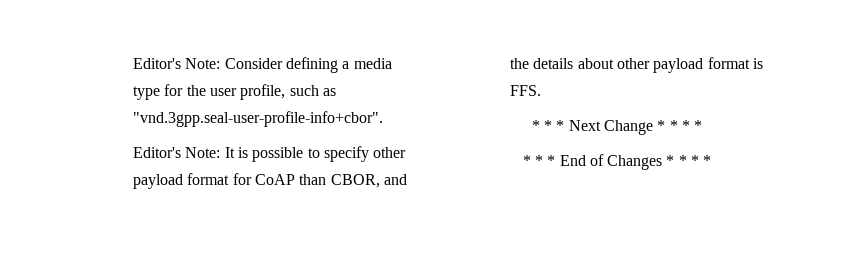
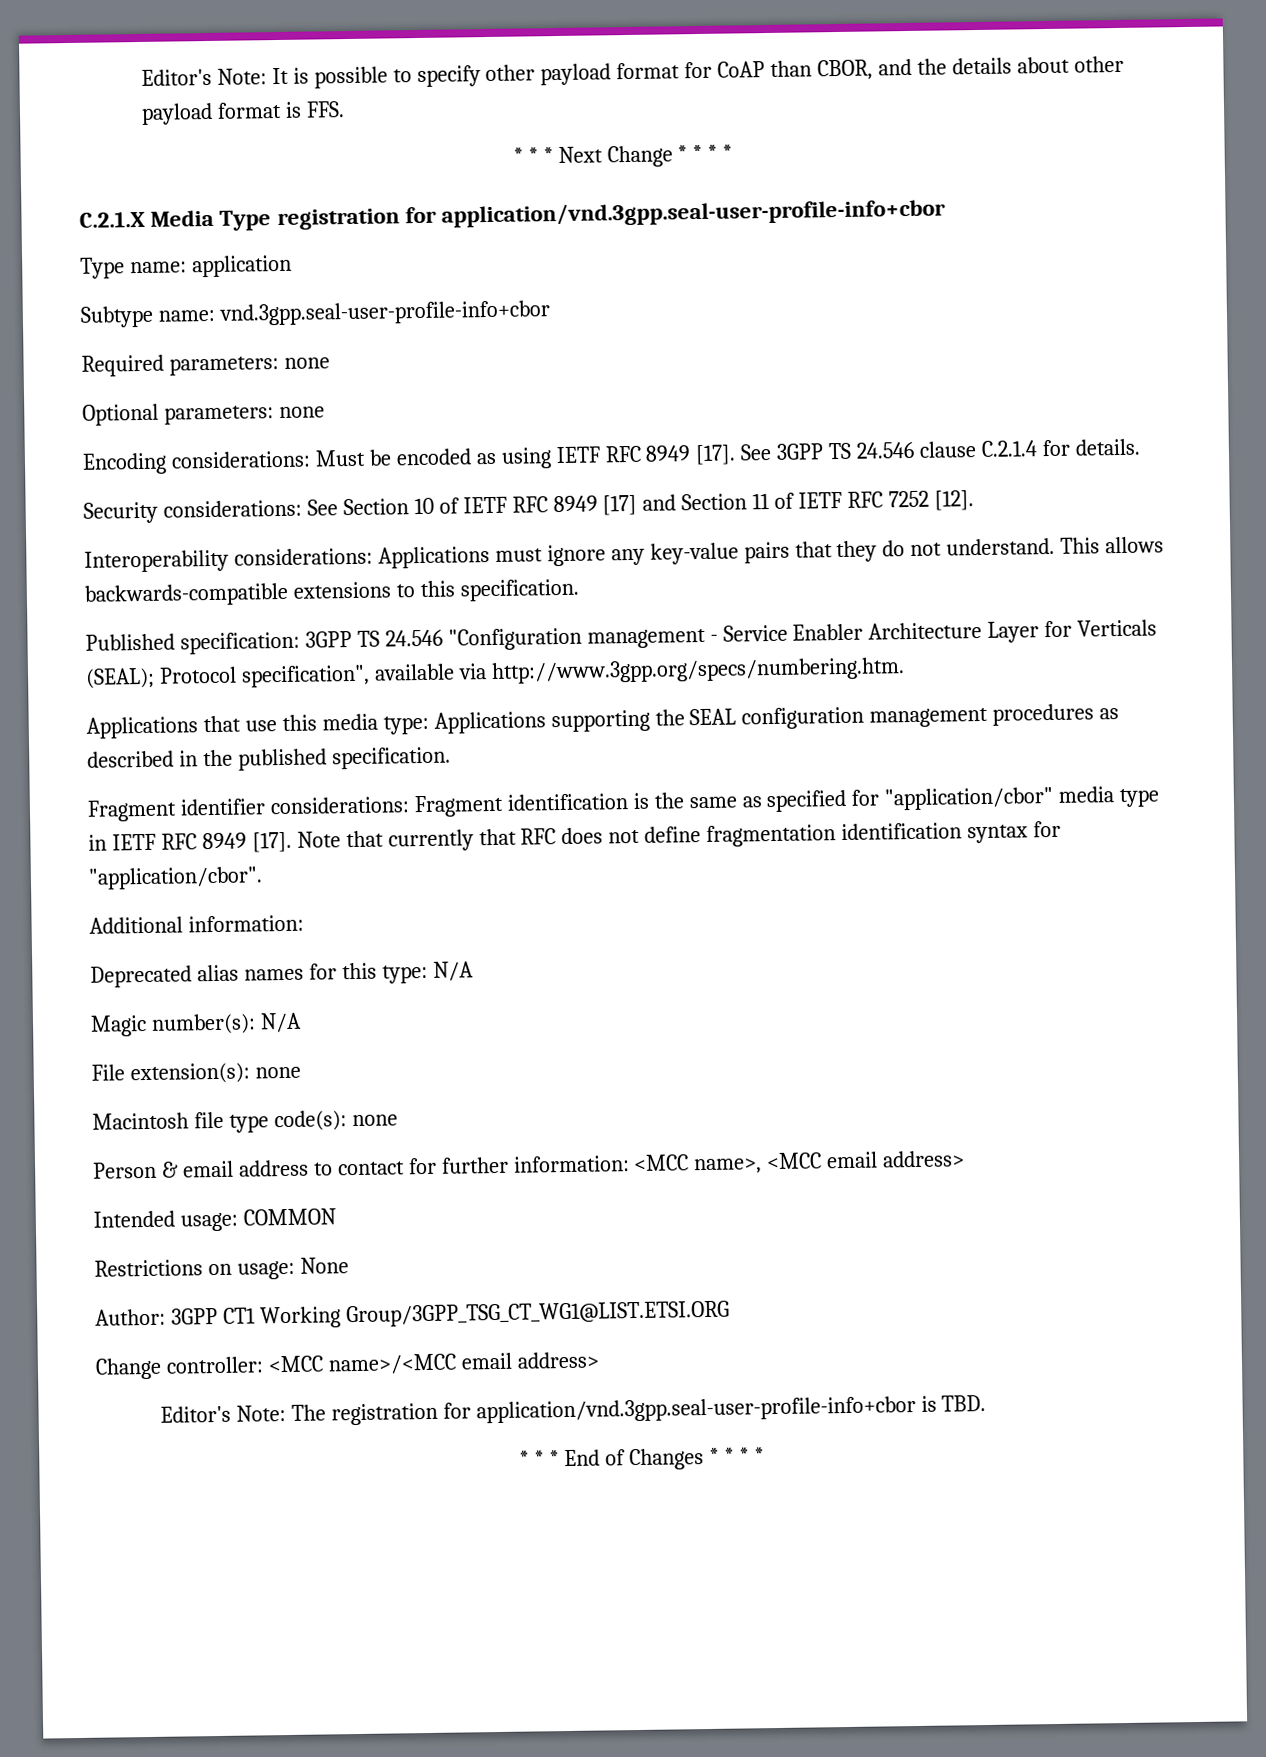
[133,57,392,73] [133,84,336,100] [133,111,384,127] [133,147,221,158] Editor's Note: Consider defining a media type for the user profile, such as "vnd.3gpp.seal-user-profile-info+cbor". // Editor's Note: -> [140,68,267,86] Editor's Note:
(703, 125) none -> [79,198,947,231] [80,254,292,279] [80,300,551,328] [81,354,330,377] [82,403,325,426] [82,438,1140,475] [83,490,974,524] [84,536,1165,573] [84,578,580,607] [85,619,1158,655] [85,657,905,689] [86,703,1120,739] [87,746,451,771] [87,786,1161,822] [88,820,1062,853] [88,866,263,890] [89,914,304,934] [90,961,474,988] [90,1012,302,1037] [91,1062,301,1085] [92,1110,398,1133] [93,1150,966,1179] [93,1208,336,1232] [94,1257,349,1280] [95,1300,730,1329] [95,1351,599,1380] [159,1394,987,1426] // C.2.1.X Media Type registration for application/vnd.3gpp.seal-user-profile-info+cbor // Type name: application // Subtype name: vnd.3gpp.seal-user-profile-info+cbor // Required parameters: none // Optional parameters: none // Encoding considerations: Must be encoded as using IETF RFC 8949 [17]. See 3GPP TS 24.546 clause C.2.1.4 for details. // Security considerations: See Section 10 of IETF RFC 8949 [17] and Section 11 of IETF RFC 7252 [12]. // Interoperability considerations: Applications must ignore any key-value pairs that they do not understand. This allows backwards-compatible extensions to this specification. // Published specification: 3GPP TS 24.546 "Configuration management - Service Enabler Architecture Layer for Verticals (SEAL); Protocol specification", available via http://www.3gpp.org/specs/numbering.htm. // Applications that use this media type: Applications supporting the SEAL configuration management procedures as described in the published specification. // Fragment identifier considerations: Fragment identification is the same as specified for "application/cbor" media type in IETF RFC 8949 [17]. Note that currently that RFC does not define fragmentation identification syntax for "application/cbor". // Additional information: // Deprecated alias names for this type: N/A // Magic number(s): N/A // File extension(s): none // Macintosh file type code(s): none // Person & email address to contact for further information: <MCC name>, <MCC email address> // Intended usage: COMMON // Restrictions on usage: None // Author: 3GPP CT1 Working Group/3GPP_TSG_CT_WG1@LIST.ETSI.ORG // Change controller: <MCC name>/<MCC email address> // Editor's Note: The registration for application/vnd.3gpp.seal-user-profile-info+cbor is TBD.

